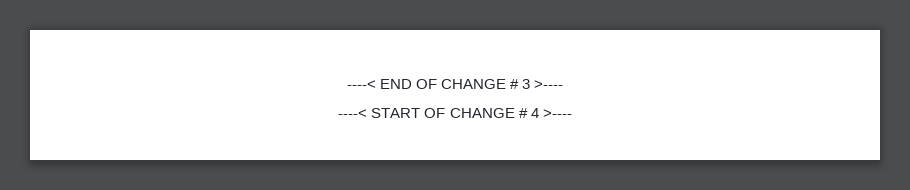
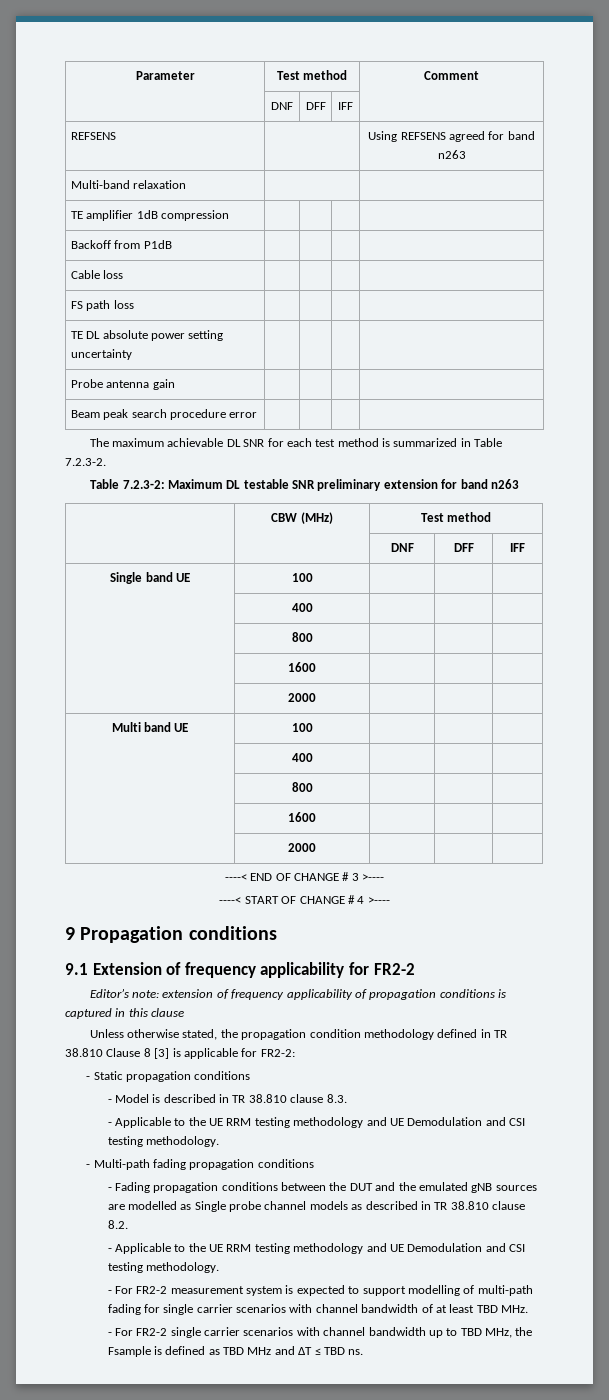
(346, 84) none -> [135,71,195,80] [276,70,348,80] [424,71,479,80] [271,102,293,110] [305,102,326,110] [338,102,353,110] [70,132,116,140] [368,131,535,142] [437,150,466,159] [70,180,187,189] [70,210,230,221] [70,240,172,249] [70,270,124,279] [70,300,134,311] [70,330,224,341] [70,349,132,360] [70,379,175,390] [70,409,258,420] [89,438,503,447] [65,458,106,466] [90,479,519,491] [271,512,333,524] [420,512,492,522] [390,543,414,552] [453,543,474,552] [510,543,525,552] [110,572,190,584] [291,573,313,582] [291,603,313,612] [291,632,313,642] [288,662,316,672] [288,693,316,702] [111,722,189,732] [291,723,313,732] [291,753,313,762] [291,782,313,792] [288,812,316,822] [288,843,316,852] Parameter | Test method | Comment // | DNF | DFF | IFF | // REFSENS | | Using REFSENS agreed for band n263 // Multi-band relaxation | | // TE amplifier 1dB compression | | | | // Backoff from P1dB | | | | // Cable loss | | | | // FS path loss | | | | // TE DL absolute power setting uncertainty | | | | // Probe antenna gain | | | | // Beam peak search procedure error | | | | // The maximum achievable DL SNR for each test method is summarized in Table 7.2.3-2. // Table 7.2.3-2: Maximum DL testable SNR preliminary extension for band n263 // | CBW (MHz) | Test method // | | DNF | DFF | IFF // Single band UE | 100 | | | // | 400 | | | // | 800 | | | // | 1600 | | | // | 2000 | | | // Multi band UE | 100 | | | // | 400 | | | // | 800 | | | // | 1600 | | | // | 2000 | | | //
(572, 113) none -> [65,926,277,943] [65,962,415,978] [89,988,507,1000] [65,1008,185,1019] [89,1029,508,1040] [65,1048,295,1059] [86,1071,251,1082] [107,1094,347,1103] [107,1117,526,1128] [107,1136,219,1147] [86,1159,314,1170] [107,1182,537,1193] [107,1201,526,1212] [107,1220,128,1229] [107,1243,526,1254] [107,1262,219,1273] [107,1285,533,1296] [107,1304,529,1315] [107,1327,533,1338] [107,1346,364,1357] // 9 Propagation conditions // 9.1 Extension of frequency applicability for FR2-2 // Editor’s note: extension of frequency applicability of propagation conditions is captured in this clause // Unless otherwise stated, the propagation condition methodology defined in TR 38.810 Clause 8 [3] is applicable for FR2-2: // - Static propagation conditions // - Model is described in TR 38.810 clause 8.3. // - Applicable to the UE RRM testing methodology and UE Demodulation and CSI testing methodology. // - Multi-path fading propagation conditions // - Fading propagation conditions between the DUT and the emulated gNB sources are modelled as Single probe channel models as described in TR 38.810 clause 8.2. // - Applicable to the UE RRM testing methodology and UE Demodulation and CSI testing methodology. // - For FR2-2 measurement system is expected to support modelling of multi-path fading for single carrier scenarios with channel bandwidth of at least TBD MHz. // - For FR2-2 single carrier scenarios with channel bandwidth up to TBD MHz, the Fsample is defined as TBD MHz and ∆T ≤ TBD ns.

